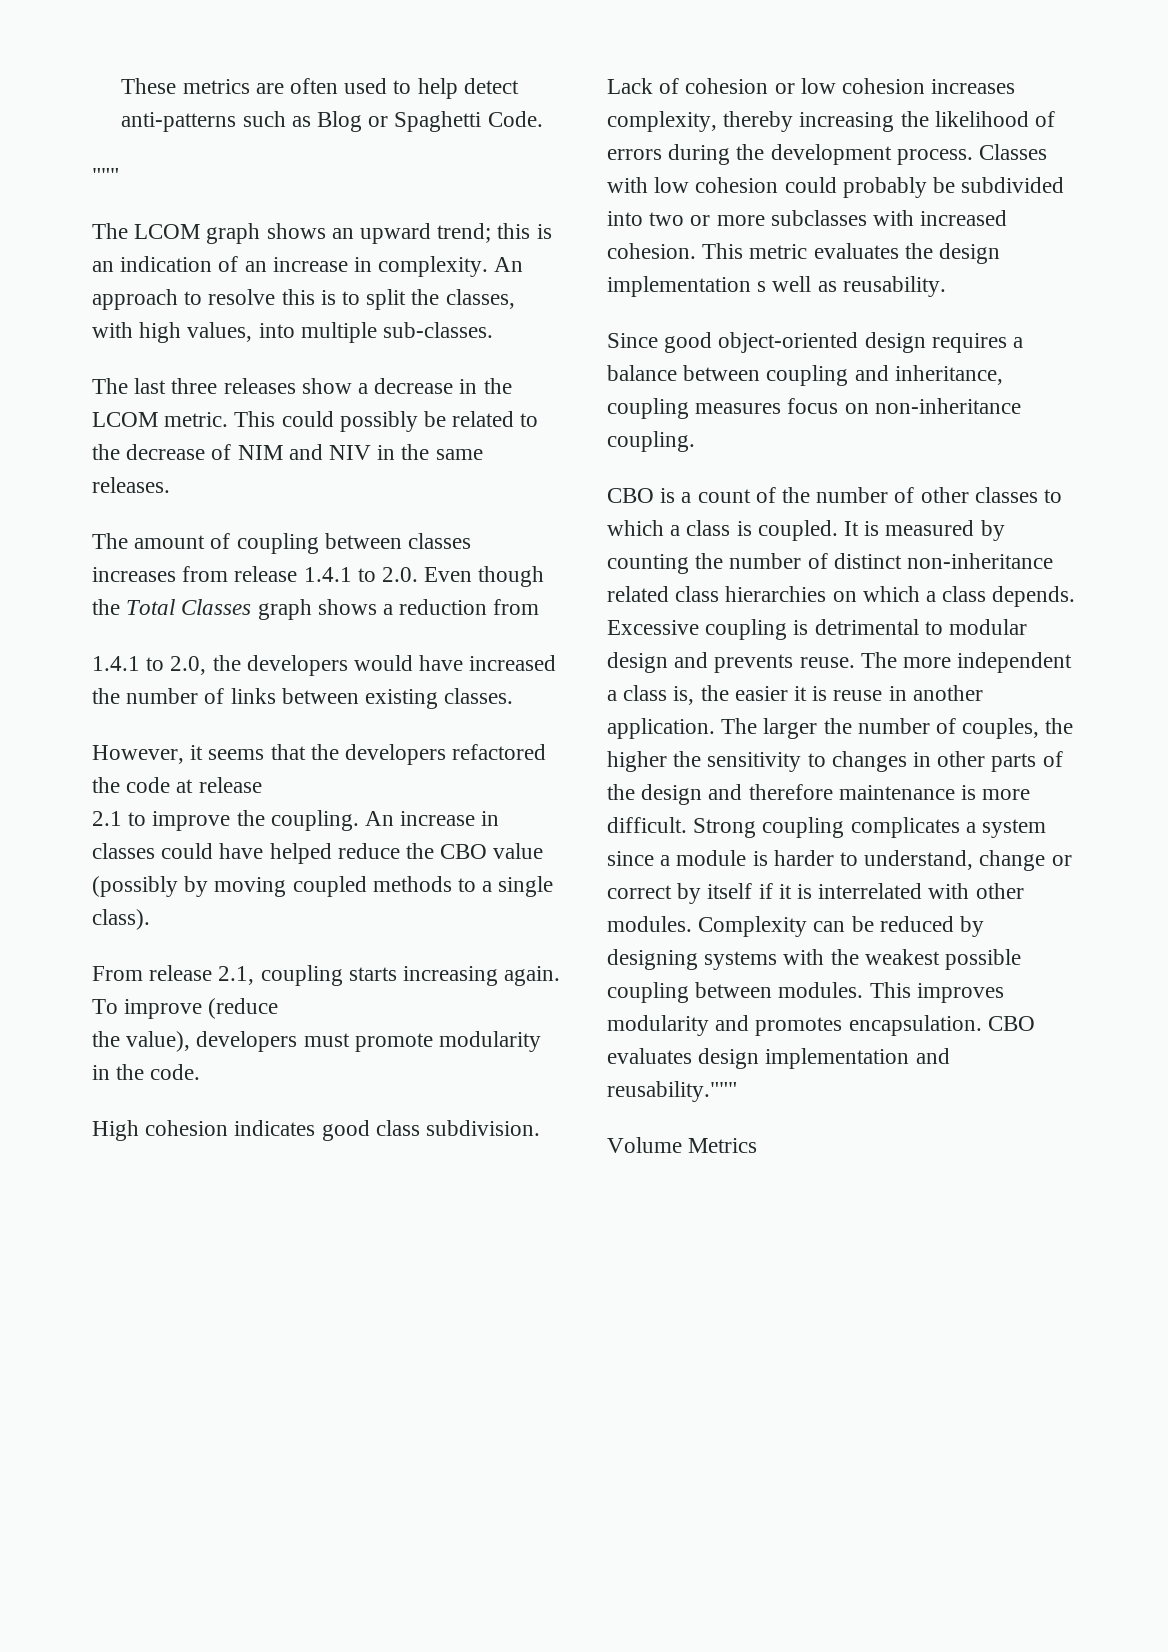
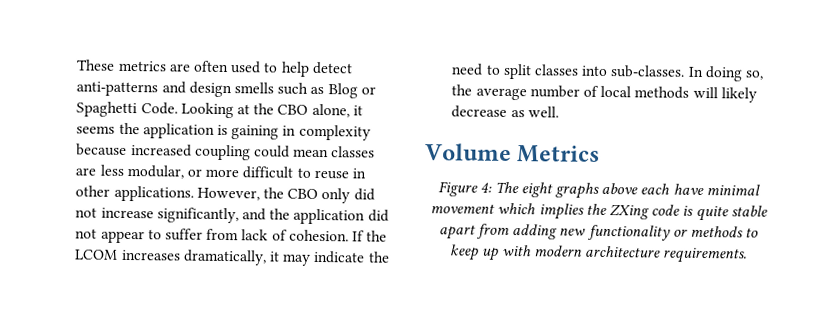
(237, 122) none -> [161,81,274,98] and design smells
[92,168,119,183] [92,223,552,244] [92,256,524,277] [92,289,515,310] [92,322,494,343] [92,378,512,394] [92,411,539,432] [92,444,483,460] [92,477,170,493] [92,533,472,554] [92,566,545,587] [92,599,540,620] [92,655,557,676] [92,688,514,709] [92,744,547,765] [92,777,262,793] [92,810,500,831] [92,843,544,864] [92,876,554,897] [92,909,150,930] [92,965,561,986] [92,998,279,1019] [92,1031,542,1052] [92,1064,201,1080] [92,1120,541,1141] [607,78,1016,94] [607,111,1056,132] [607,144,1048,165] [607,177,1065,198] [607,210,1008,226] [607,243,1001,264] [607,276,946,297] [607,332,1024,353] [607,365,1003,386] [607,398,1021,419] [607,431,695,452] [607,487,1063,503] [607,520,1005,541] [607,553,1054,574] [607,586,1076,607] [607,619,1028,640] [607,652,1073,673] [607,685,983,705] [607,718,1074,739] [607,751,1063,772] [607,784,1031,805] [607,817,1047,838] [607,850,1072,871] [607,883,1024,904] [607,916,985,937] [607,949,1022,970] [607,982,1004,1003] [607,1015,1035,1036] [607,1048,950,1069] [607,1081,737,1102] [607,1137,758,1153] // """ // The LCOM graph shows an upward trend; this is an indication of an increase in complexity. An approach to resolve this is to split the classes, with high values, into multiple sub-classes. // The last three releases show a decrease in the LCOM metric. This could possibly be related to the decrease of NIM and NIV in the same releases. // The amount of coupling between classes increases from release 1.4.1 to 2.0. Even though the Total Classes graph shows a reduction from // 1.4.1 to 2.0, the developers would have increased the number of links between existing classes. // However, it seems that the developers refactored the code at release // 2.1 to improve the coupling. An increase in classes could have helped reduce the CBO value (possibly by moving coupled methods to a single class). // From release 2.1, coupling starts increasing again. To improve (reduce // the value), developers must promote modularity in the code. // High cohesion indicates good class subdivision. Lack of cohesion or low cohesion increases complexity, thereby increasing the likelihood of errors during the development process. Classes with low cohesion could probably be subdivided into two or more subclasses with increased cohesion. This metric evaluates the design implementation s well as reusability. // Since good object-oriented design requires a balance between coupling and inheritance, coupling measures focus on non-inheritance coupling. // CBO is a count of the number of other classes to which a class is coupled. It is measured by counting the number of distinct non-inheritance related class hierarchies on which a class depends. Excessive coupling is detrimental to modular design and prevents reuse. The more independent a class is, the easier it is reuse in another application. The larger the number of couples, the higher the sensitivity to changes in other parts of the design and therefore maintenance is more difficult. Strong coupling complicates a system since a module is harder to understand, change or correct by itself if it is interrelated with other modules. Complexity can be reduced by designing systems with the weakest possible coupling between modules. This improves modularity and promotes encapsulation. CBO evaluates design implementation and reusability.""" // Volume Metrics -> [180,102,363,119] [76,122,371,141] [76,143,376,161] [75,164,366,180] [75,185,375,204] [75,207,389,225] [75,228,388,244] [74,249,390,266] [451,63,764,82] [451,84,757,103] [451,105,559,118] [425,143,601,163] [438,181,760,199] [430,202,768,222] [438,223,760,241] [448,244,748,264] Looking at the CBO alone, it seems the application is gaining in complexity because increased coupling could mean classes are less modular, or more difficult to reuse in other applications. However, the CBO only did not increase significantly, and the application did not appear to suffer from lack of cohesion. If the LCOM increases dramatically, it may indicate the need to split classes into sub-classes. In doing so, the average number of local methods will likely decrease as well. // Volume Metrics // Figure 4: The eight graphs above each have minimal movement which implies the ZXing code is quite stable apart from adding new functionality or methods to keep up with modern architecture requirements.

